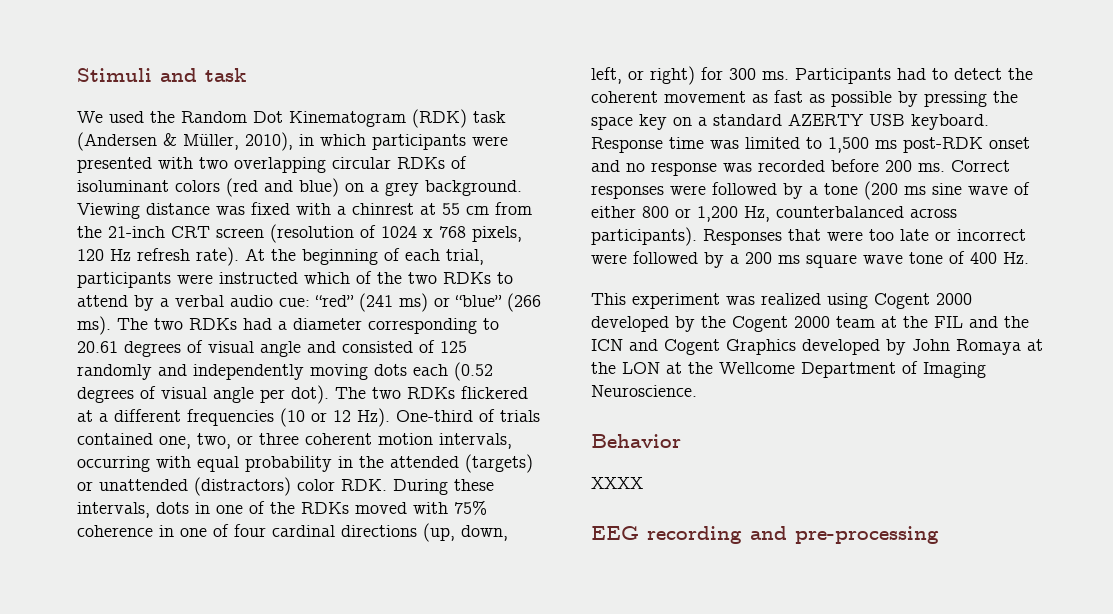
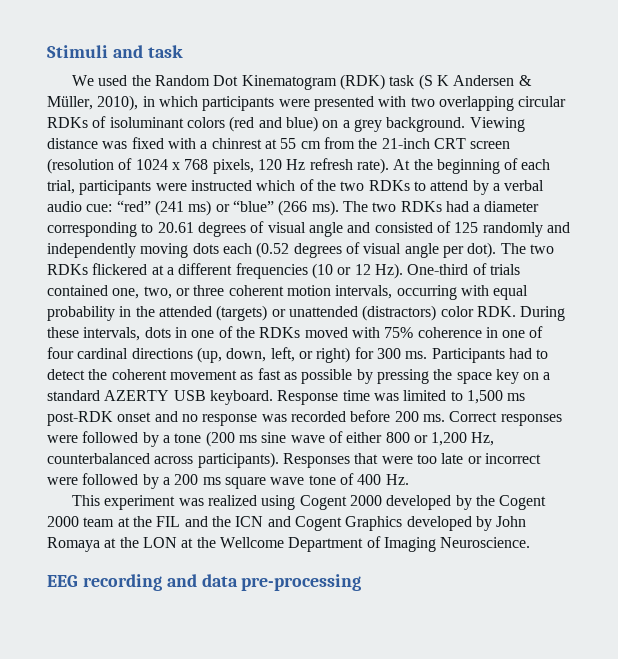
[77,132,157,151] (Andersen -> [418,74,515,90] (S K Andersen
[591,434,681,448] [591,477,643,489] // Behavior // XXXX -> (531, 542) none
(787, 533) none -> [201,574,238,587] data

